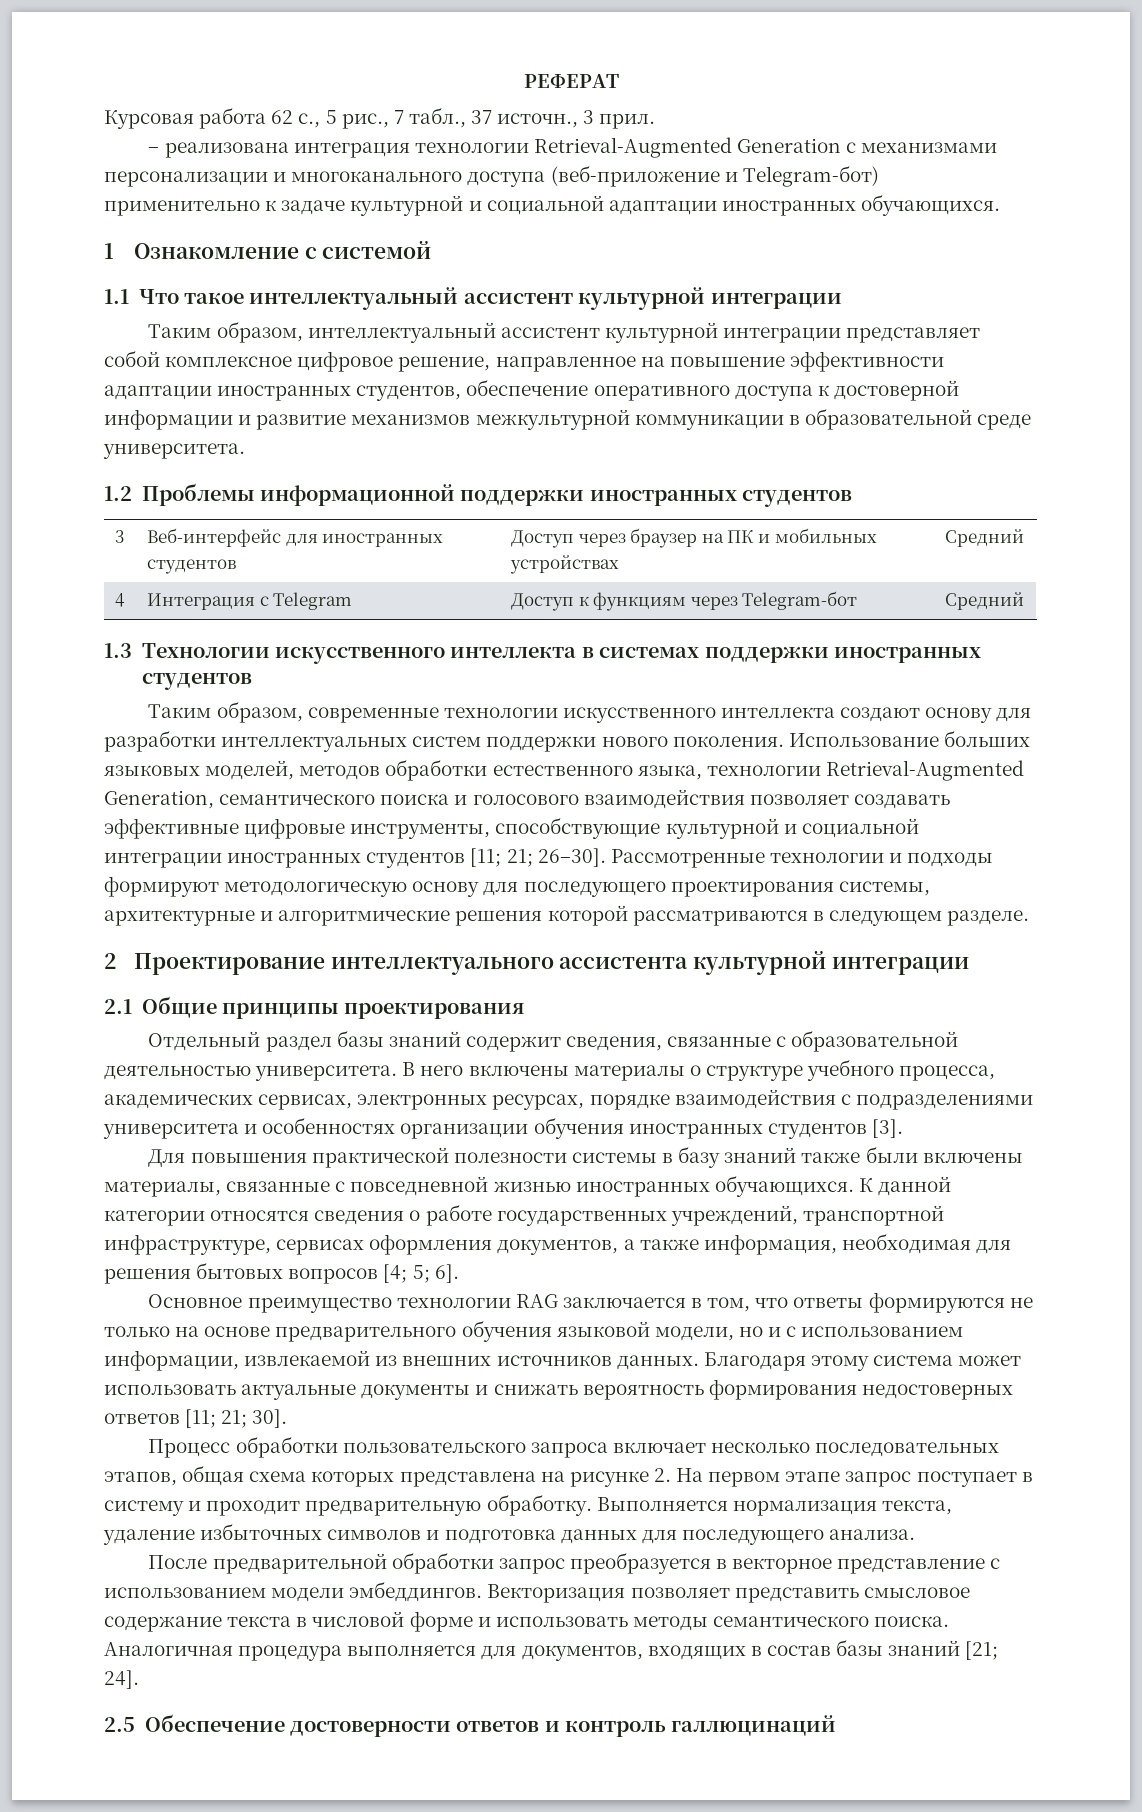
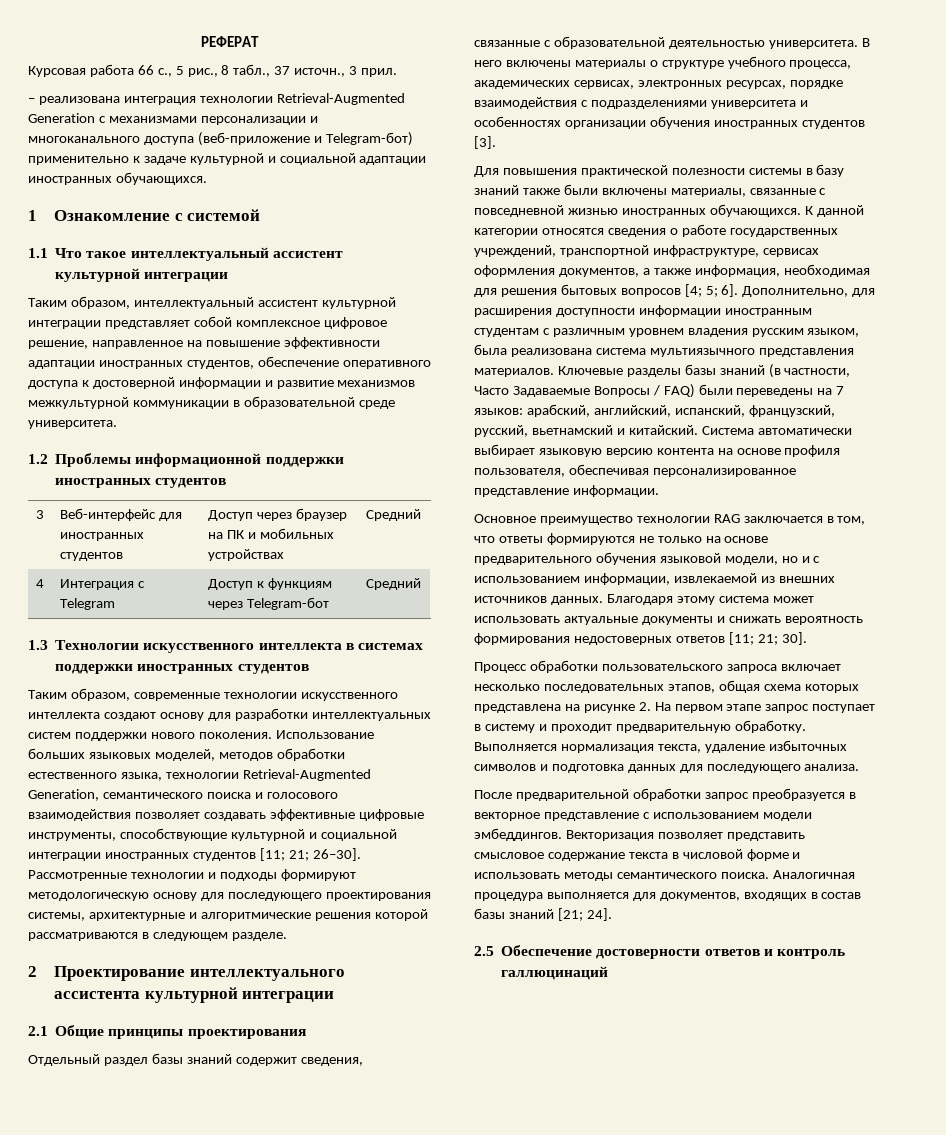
[271,110,294,124] 62 -> [137,65,154,75] 66
[393,110,404,124] 7 -> [221,65,230,75] 8
(459, 1273) none -> [742,286,876,297] [474,305,812,317] [474,328,860,337] [474,344,854,357] [474,364,851,378] [474,384,845,398] [474,404,835,417] [474,425,852,437] [474,444,841,457] [474,464,796,477] [474,485,659,497] Дополнительно, для расширения доступности информации иностранным студентам с различным уровнем владения русским языком, была реализована система мультиязычного представления материалов. Ключевые разделы базы знаний (в частности, Часто Задаваемые Вопросы / FAQ) были переведены на 7 языков: арабский, английский, испанский, французский, русский, вьетнамский и китайский. Система автоматически выбирает языковую версию контента на основе профиля пользователя, обеспечивая персонализированное представление информации.

